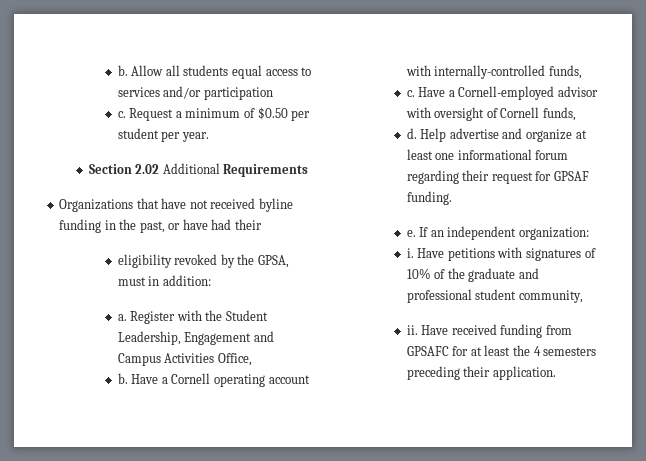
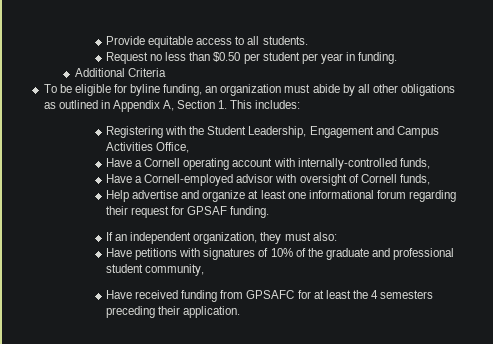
[117,65,312,79] [117,86,273,100] [117,107,311,121] [117,128,209,142] [88,163,309,177] [59,198,293,212] [59,219,262,233] [117,254,289,268] [117,275,211,286] [117,311,176,324] b. Allow all students equal access to services and/or participation // c. Request a minimum of $0.50 per student per year. // Section 2.02 Additional Requirements // Organizations that have not received byline funding in the past, or have had their // eligibility revoked by the GPSA, must in addition: // a. Register -> [106,36,308,48] [106,52,398,64] [74,68,166,77] [43,84,456,96] [43,100,301,112] [106,126,164,138] Provide equitable access to all students. // Request no less than $0.50 per student per year in funding. // Additional Criteria // To be eligible for byline funding, an organization must abide by all other obligations as outlined in Appendix A, Section 1. This includes: // Registering
[117,373,128,384] b. -> (190, 147) none
[406,90,415,97] c. -> (430, 163) none
[406,128,417,139] d. -> (430, 179) none
[406,230,416,237] e. -> (270, 212) none
[518,227,589,240] [406,248,414,258] organization: // i. -> [193,232,337,244] organization, they must also: //
[406,325,418,335] ii. -> (205, 270) none

